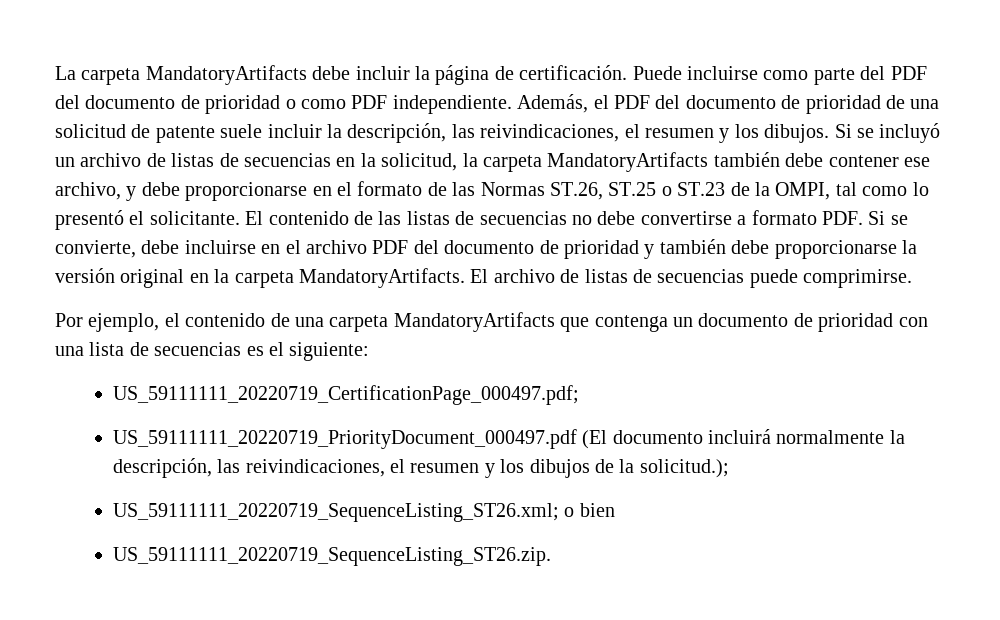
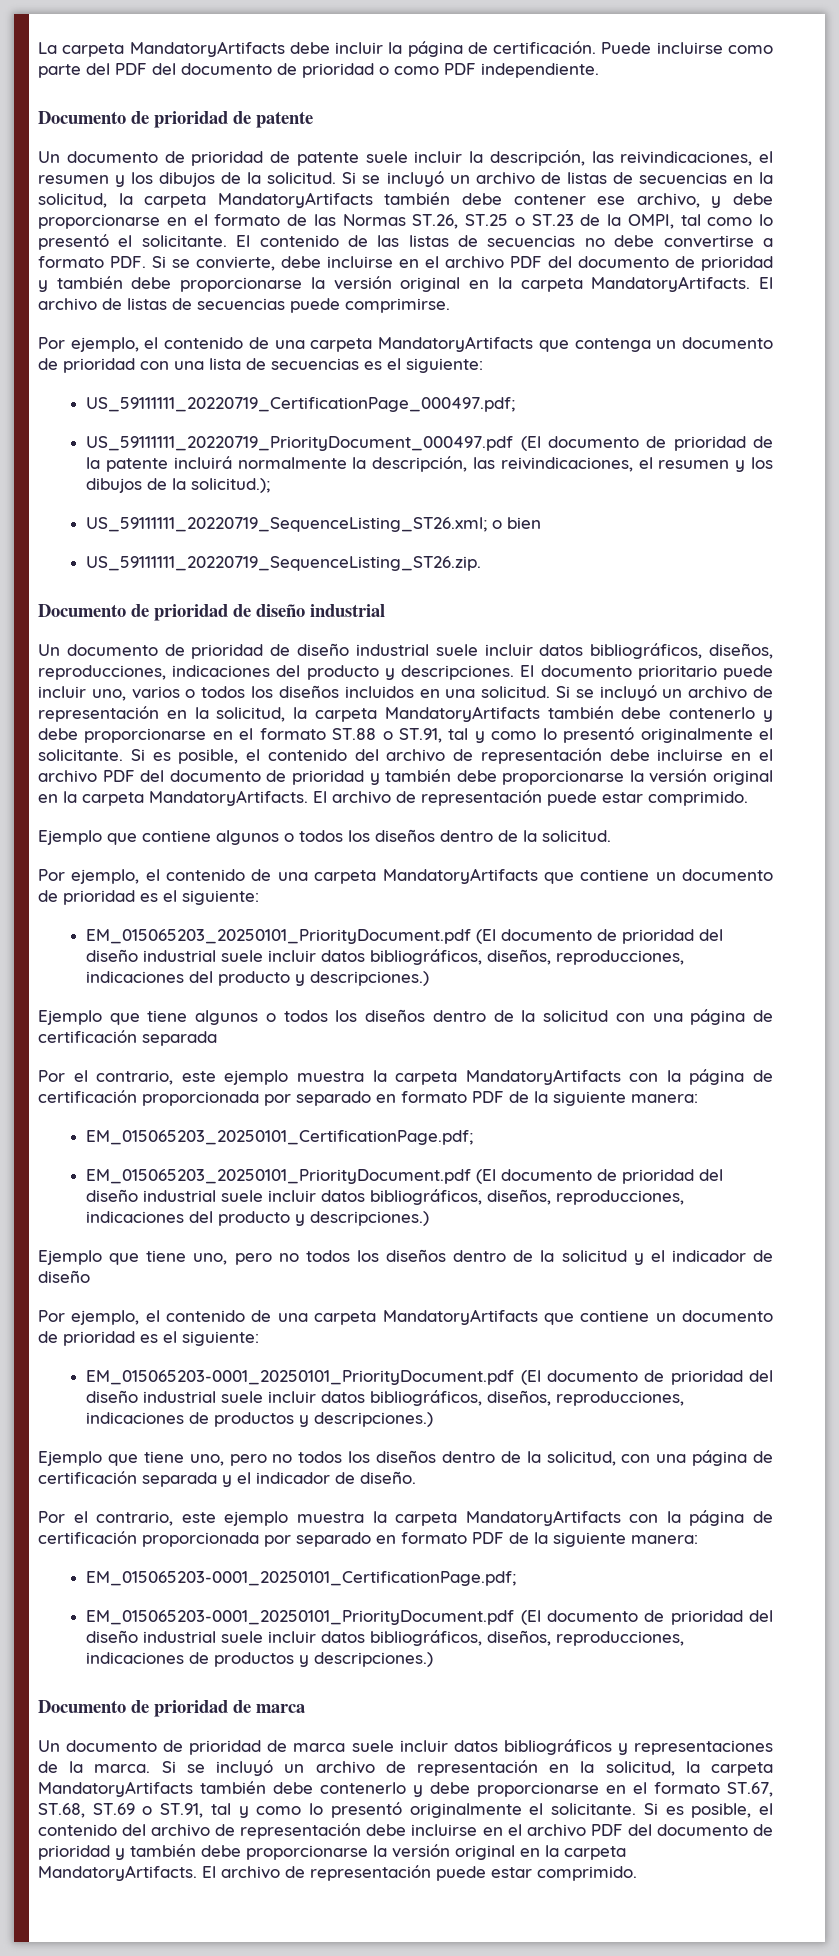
[517,94,940,114] [55,124,151,138] Además, el PDF del documento de prioridad de una solicitud de -> [38,111,313,128] [38,151,290,166] // Documento de prioridad de patente // Un documento de prioridad de
[764,124,830,143] dibujos. -> [159,172,337,187] dibujos de la solicitud.
(703, 437) none -> [646,436,773,451] [86,457,168,472] de prioridad de la patente
(551, 556) none -> [38,604,385,621] [38,643,773,659] [38,665,773,680] [38,685,773,701] [38,706,773,722] [38,727,774,743] [38,748,773,764] [38,769,774,785] [38,790,748,806] [38,829,611,845] [38,868,774,884] [38,890,259,905] [86,929,724,944] [86,949,685,965] [86,971,430,986] [38,1009,774,1025] [38,1030,217,1046] [38,1069,774,1085] [38,1090,698,1106] [86,1130,474,1145] [86,1169,724,1184] [86,1189,685,1205] [86,1211,430,1226] [38,1249,773,1265] [38,1270,90,1283] [38,1309,774,1325] [38,1331,259,1346] [86,1370,773,1385] [86,1390,685,1406] [86,1412,434,1427] [38,1450,773,1466] [38,1471,416,1487] [38,1510,774,1526] [38,1531,698,1547] [86,1571,517,1586] [86,1610,773,1625] [86,1630,685,1646] [86,1652,434,1667] [38,1700,306,1717] [38,1739,773,1755] [38,1760,773,1776] [38,1781,773,1797] [38,1802,774,1818] [38,1823,774,1839] [38,1844,626,1860] [38,1865,637,1881] // Documento de prioridad de diseño industrial // Un documento de prioridad de diseño industrial suele incluir datos bibliográficos, diseños, reproducciones, indicaciones del producto y descripciones. El documento prioritario puede incluir uno, varios o todos los diseños incluidos en una solicitud. Si se incluyó un archivo de representación en la solicitud, la carpeta MandatoryArtifacts también debe contenerlo y debe proporcionarse en el formato ST.88 o ST.91, tal y como lo presentó originalmente el solicitante. Si es posible, el contenido del archivo de representación debe incluirse en el archivo PDF del documento de prioridad y también debe proporcionarse la versión original en la carpeta MandatoryArtifacts. El archivo de representación puede estar comprimido. // Ejemplo que contiene algunos o todos los diseños dentro de la solicitud. // Por ejemplo, el contenido de una carpeta MandatoryArtifacts que contiene un documento de prioridad es el siguiente: // EM_015065203_20250101_PriorityDocument.pdf (El documento de prioridad del diseño industrial suele incluir datos bibliográficos, diseños, reproducciones, indicaciones del producto y descripciones.) // Ejemplo que tiene algunos o todos los diseños dentro de la solicitud con una página de certificación separada // Por el contrario, este ejemplo muestra la carpeta MandatoryArtifacts con la página de certificación proporcionada por separado en formato PDF de la siguiente manera: // EM_015065203_20250101_CertificationPage.pdf; // EM_015065203_20250101_PriorityDocument.pdf (El documento de prioridad del diseño industrial suele incluir datos bibliográficos, diseños, reproducciones, indicaciones del producto y descripciones.) // Ejemplo que tiene uno, pero no todos los diseños dentro de la solicitud y el indicador de diseño // Por ejemplo, el contenido de una carpeta MandatoryArtifacts que contiene un documento de prioridad es el siguiente: // EM_015065203-0001_20250101_PriorityDocument.pdf (El documento de prioridad del diseño industrial suele incluir datos bibliográficos, diseños, reproducciones, indicaciones de productos y descripciones.) // Ejemplo que tiene uno, pero no todos los diseños dentro de la solicitud, con una página de certificación separada y el indicador de diseño. // Por el contrario, este ejemplo muestra la carpeta MandatoryArtifacts con la página de certificación proporcionada por separado en formato PDF de la siguiente manera: // EM_015065203-0001_20250101_CertificationPage.pdf; // EM_015065203-0001_20250101_PriorityDocument.pdf (El documento de prioridad del diseño industrial suele incluir datos bibliográficos, diseños, reproducciones, indicaciones de productos y descripciones.) // Documento de prioridad de marca // Un documento de prioridad de marca suele incluir datos bibliográficos y representaciones de la marca. Si se incluyó un archivo de representación en la solicitud, la carpeta MandatoryArtifacts también debe contenerlo y debe proporcionarse en el formato ST.67, ST.68, ST.69 o ST.91, tal y como lo presentó originalmente el solicitante. Si es posible, el contenido del archivo de representación debe incluirse en el archivo PDF del documento de prioridad y también debe proporcionarse la versión original en la carpeta MandatoryArtifacts. El archivo de representación puede estar comprimido.

